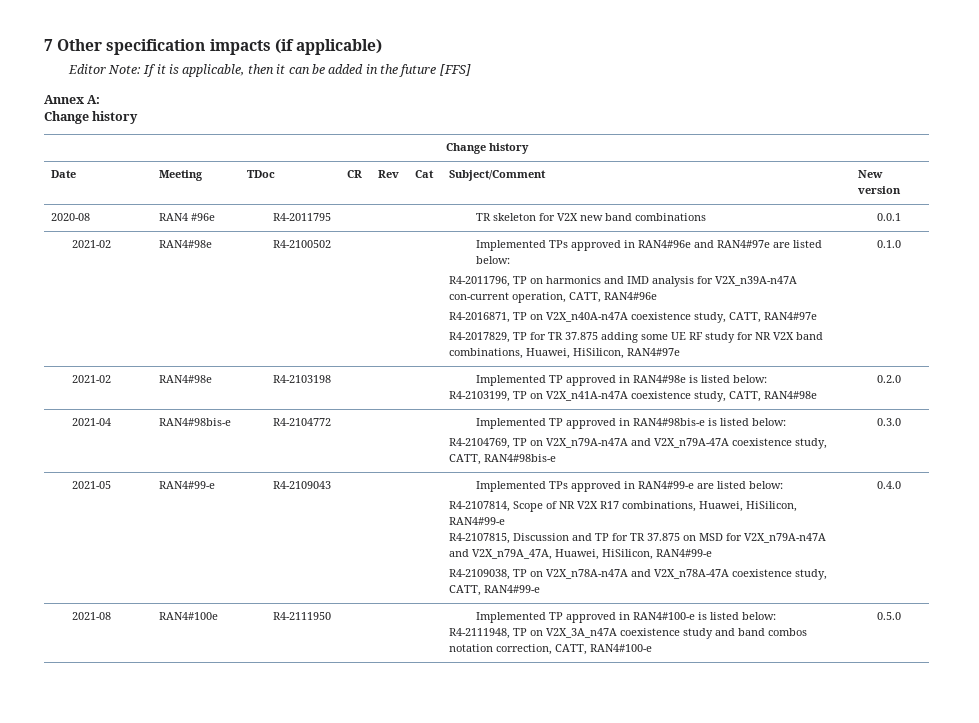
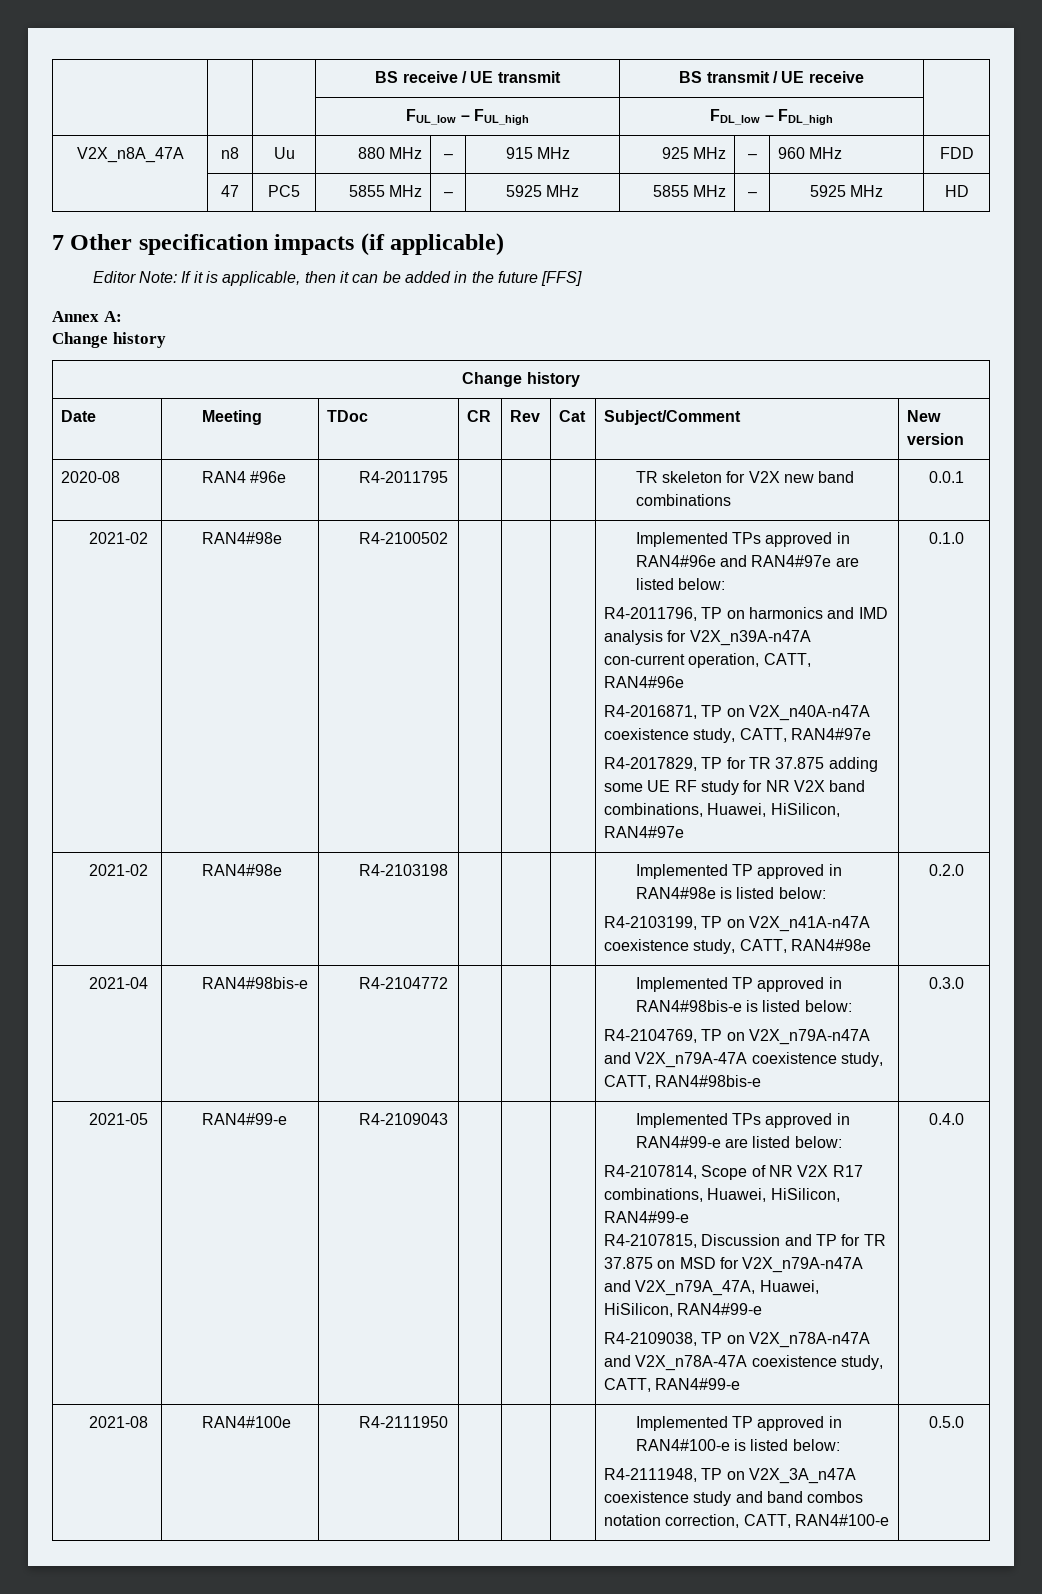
(44, 45) none -> [375,71,561,83] [679,71,864,83] [406,109,529,125] [710,109,833,125] [76,147,184,163] [221,147,239,159] [273,147,295,159] [357,147,422,159] [443,154,453,159] [505,147,571,159] [661,147,726,159] [747,154,757,159] [778,147,843,159] [939,147,974,159] [221,185,239,197] [268,185,300,197] [348,185,422,197] [443,192,453,197] [505,185,580,197] [652,185,726,197] [747,192,757,197] [809,185,884,197] [944,185,969,197] | | | BS receive / UE transmit | BS transmit / UE receive | // | | | FUL_low – FUL_high | FDL_low – FDL_high | // V2X_n8A_47A | n8 | Uu | 880 MHz | – | 915 MHz | 925 MHz | – | 960 MHz | FDD // | 47 | PC5 | 5855 MHz | – | 5925 MHz | 5855 MHz | – | 5925 MHz | HD //

